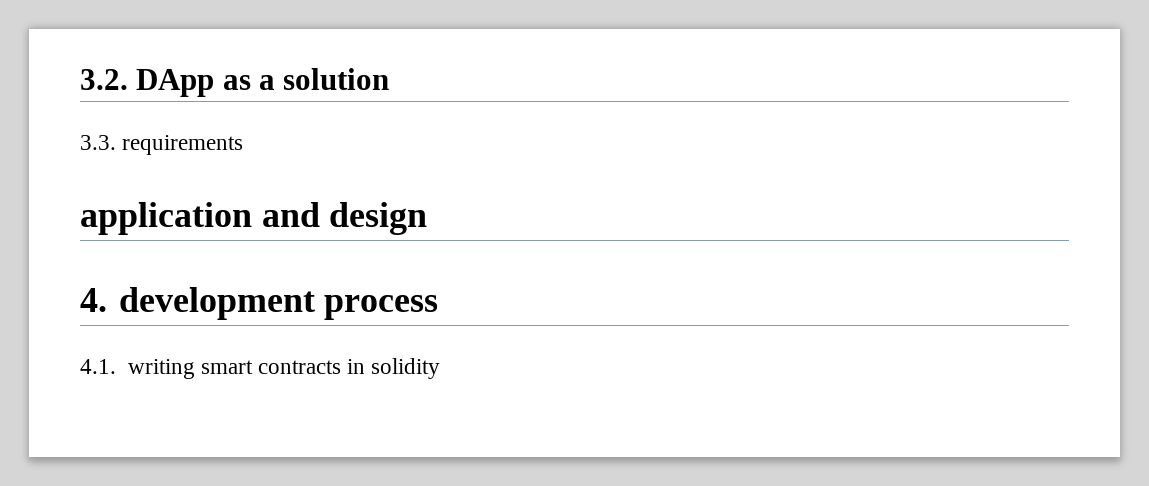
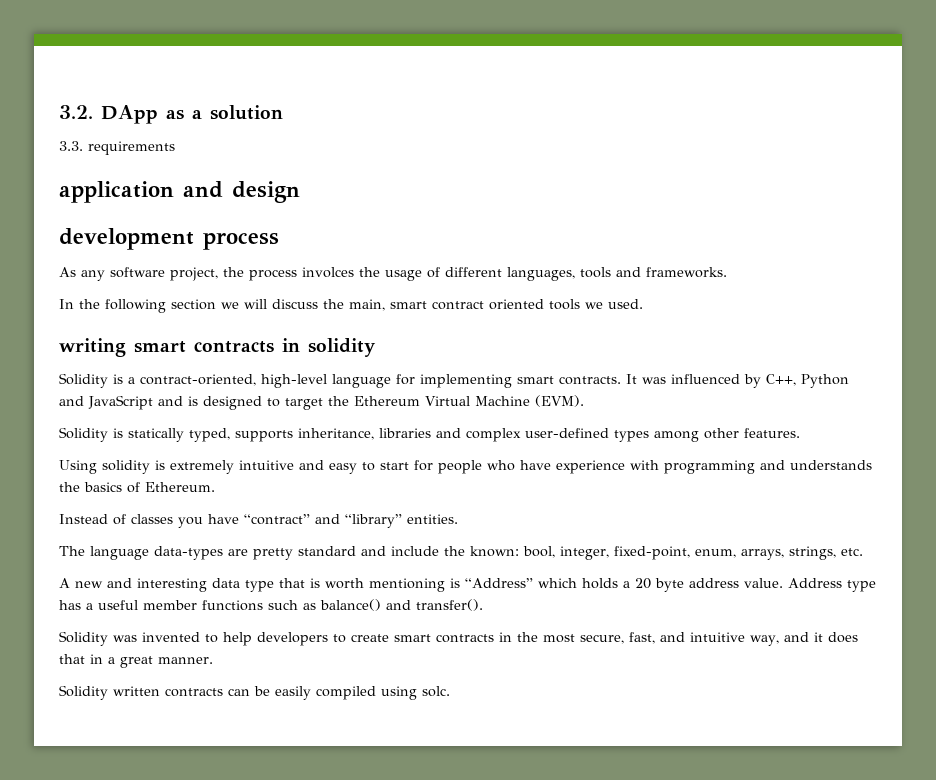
[80,288,107,312] 4. -> (300, 192) none
[80,359,116,374] 4.1. -> [59,267,727,281] [59,299,643,313] As any software project, the process involces the usage of different languages, tools and frameworks. // In the following section we will discuss the main, smart contract oriented tools we used. //
(441, 368) none -> [59,373,849,388] [59,395,584,410] [59,427,800,442] [59,460,872,474] [59,482,215,493] [59,514,458,528] [59,546,863,560] [59,578,876,592] [59,599,483,611] [59,631,858,646] [59,654,213,668] [59,685,450,700] // Solidity is a contract-oriented, high-level language for implementing smart contracts. It was influenced by C++, Python and JavaScript and is designed to target the Ethereum Virtual Machine (EVM). // Solidity is statically typed, supports inheritance, libraries and complex user-defined types among other features. // Using solidity is extremely intuitive and easy to start for people who have experience with programming and understands the basics of Ethereum. // Instead of classes you have “contract” and “library” entities. // The language data-types are pretty standard and include the known: bool, integer, fixed-point, enum, arrays, strings, etc. // A new and interesting data type that is worth mentioning is “Address” which holds a 20 byte address value. Address type has a useful member functions such as balance() and transfer(). // Solidity was invented to help developers to create smart contracts in the most secure, fast, and intuitive way, and it does that in a great manner. // Solidity written contracts can be easily compiled using solc.

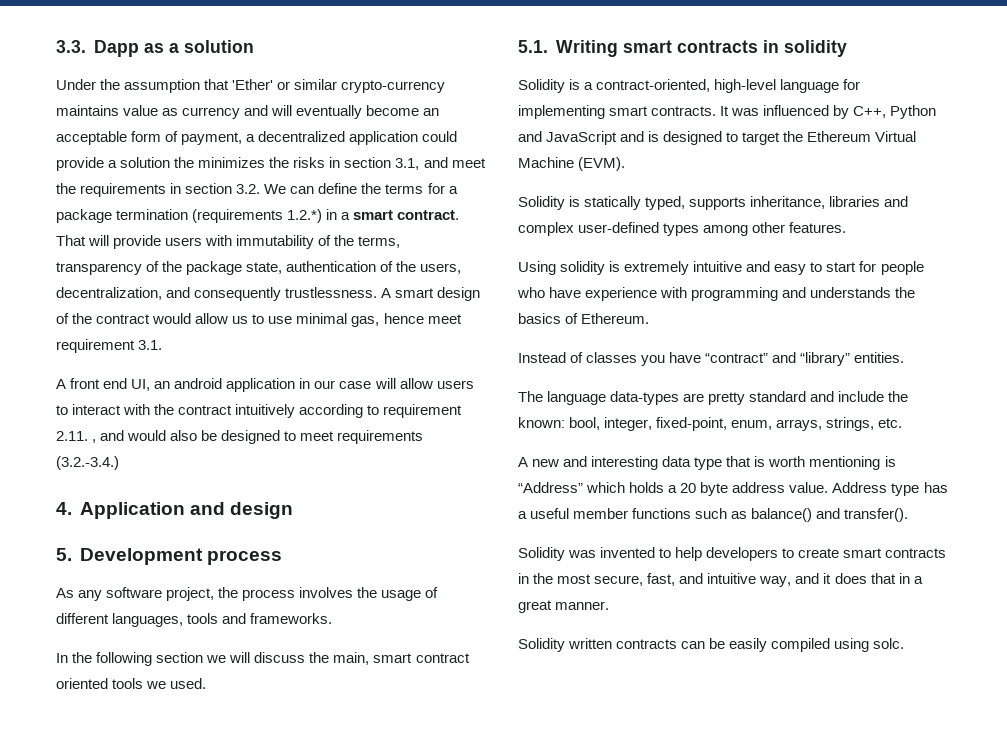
[59,105,158,124] 3.2. DApp -> [56,40,139,57] 3.3. Dapp
[59,141,175,155] [59,181,174,203] 3.3. requirements // application -> [56,79,446,93] [56,105,440,119] [56,131,458,145] [56,157,486,171] [56,183,458,197] [56,209,460,223] [56,235,401,249] [56,261,462,275] [56,287,481,301] [56,313,462,327] [56,339,163,353] [56,378,474,392] [56,404,463,418] [56,430,424,444] [56,456,119,470] [56,502,185,519] Under the assumption that 'Ether' or similar crypto-currency maintains value as currency and will eventually become an acceptable form of payment, a decentralized application could provide a solution the minimizes the risks in section 3.1, and meet the requirements in section 3.2. We can define the terms for a package termination (requirements 1.2.*) in a smart contract. That will provide users with immutability of the terms, transparency of the package state, authentication of the users, decentralization, and consequently trustlessness. A smart design of the contract would allow us to use minimal gas, hence meet requirement 3.1. // A front end UI, an android application in our case will allow users to interact with the contract intuitively according to requirement 2.11. , and would also be designed to meet requirements (3.2.-3.4.) // 4. Application
[59,228,194,250] development -> [56,548,203,565] 5. Development
[302,267,354,278] involces -> [299,587,354,598] involves
[59,338,126,357] writing -> [518,40,618,57] 5.1. Writing

